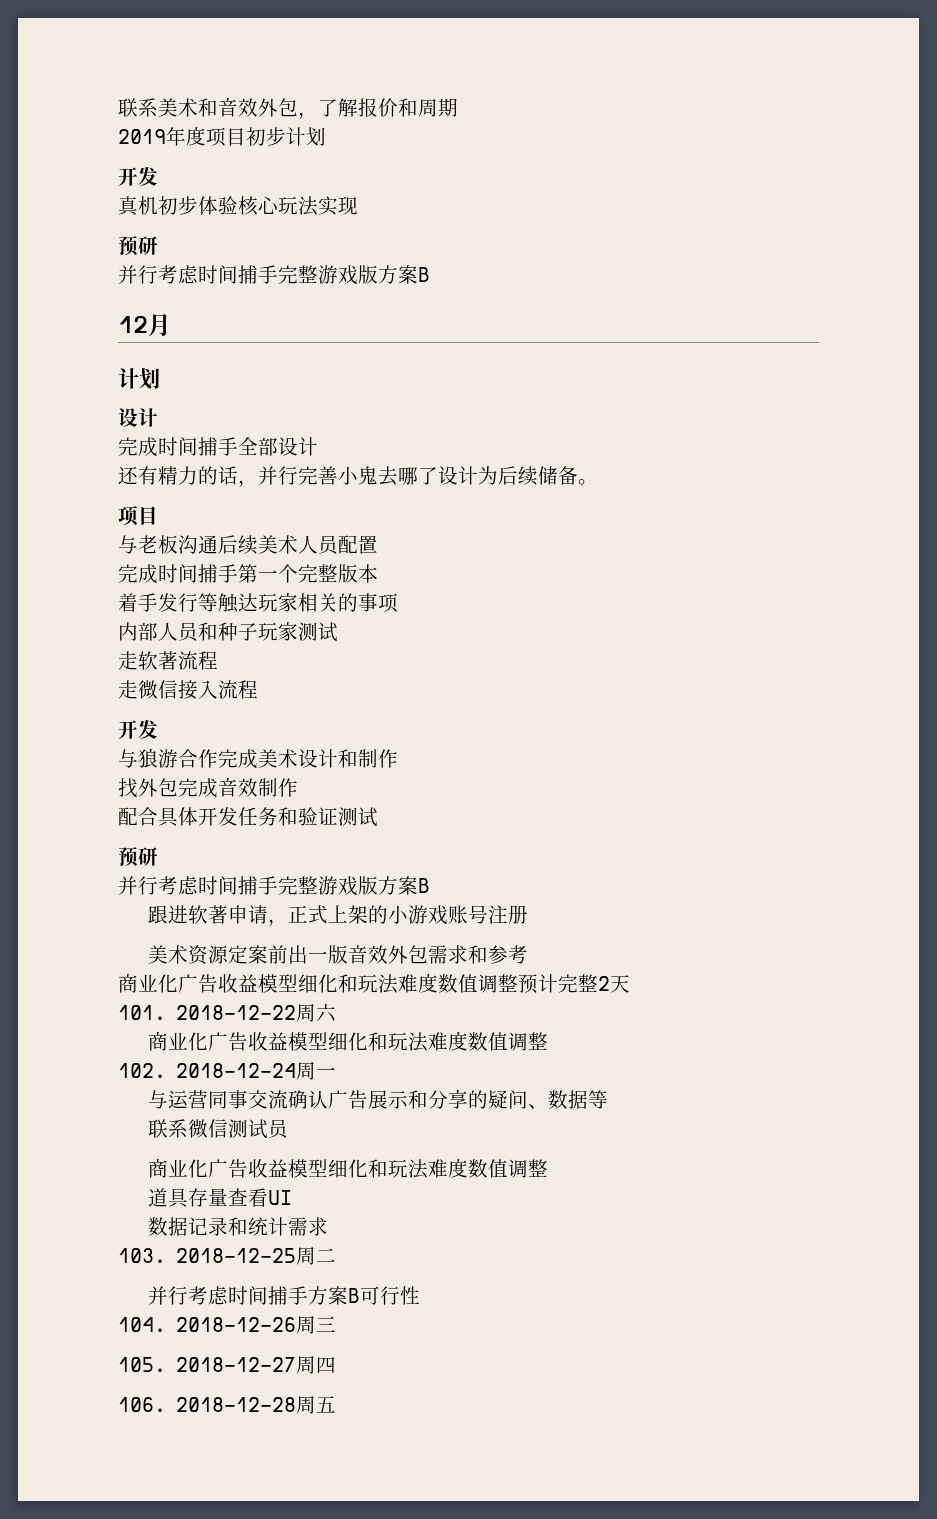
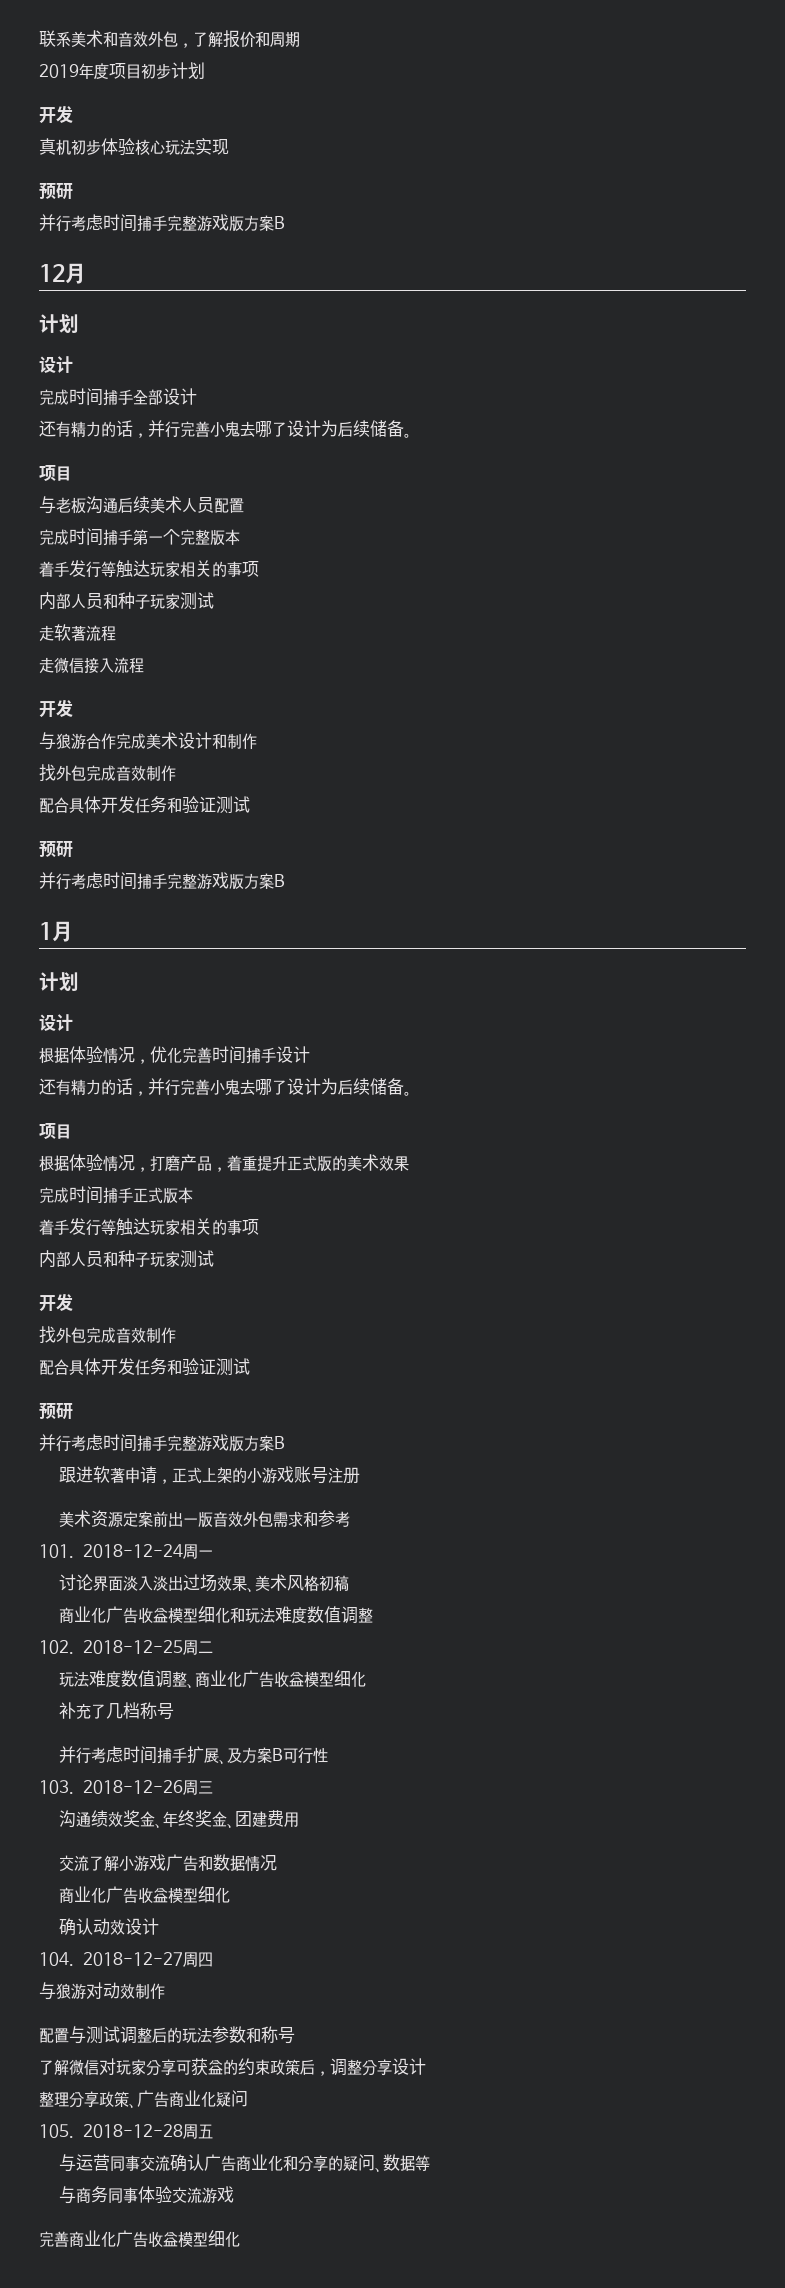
(430, 885) none -> [39,921,73,942] [39,972,79,991] [39,1014,73,1031] [39,1046,310,1064] [39,1078,412,1096] [39,1123,71,1139] [39,1154,409,1172] [39,1186,193,1204] [39,1218,259,1236] [39,1250,214,1268] [39,1293,73,1312] [39,1326,176,1344] [39,1358,250,1376] [39,1402,73,1420] [39,1434,285,1452] // 1月 // 计划 // 设计 // 根据体验情况，优化完善时间捕手设计 // 还有精力的话，并行完善小鬼去哪了设计为后续储备。 // 项目 // 根据体验情况，打磨产品，着重提升正式版的美术效果 // 完成时间捕手正式版本 // 着手发行等触达玩家相关的事项 // 内部人员和种子玩家测试 // 开发 // 找外包完成音效制作 // 配合具体开发任务和验证测试 // 预研 // 并行考虑时间捕手完整游戏版方案B
[118,974,630,994] [118,1003,336,1022] 商业化广告收益模型细化和玩法难度数值调整预计完整2天 // 101. 2018-12-22周六 -> [39,1544,213,1559] [58,1574,349,1593] 101. 2018-12-24周一 // 讨论界面淡入淡出过场效果、美术风格初稿
[175,1062,336,1080] 2018-12-24周一 -> [82,1640,213,1655] [58,1670,366,1689] [58,1702,174,1720] [58,1746,328,1765] [39,1780,213,1795] [58,1810,299,1829] [58,1854,277,1872] [58,1886,230,1904] [58,1918,159,1936] [39,1952,213,1967] [39,1982,165,2000] [39,2026,295,2044] [39,2058,426,2076] [39,2090,248,2109] [39,2124,213,2139] 2018-12-25周二 // 玩法难度数值调整、商业化广告收益模型细化 // 补充了几档称号 // 并行考虑时间捕手扩展、及方案B可行性 // 103. 2018-12-26周三 // 沟通绩效奖金、年终奖金、团建费用 // 交流了解小游戏广告和数据情况 // 商业化广告收益模型细化 // 确认动效设计 // 104. 2018-12-27周四 // 与狼游对动效制作 // 配置与测试调整后的玩法参数和称号 // 了解微信对玩家分享可获益的约束政策后，调整分享设计 // 整理分享政策、广告商业化疑问 // 105. 2018-12-28周五
[367,1090,408,1109] 展示 -> [235,2154,283,2171] 商业化
[147,1119,289,1139] [147,1159,548,1179] [147,1188,292,1208] [147,1217,328,1236] [118,1247,336,1265] [147,1286,420,1305] [118,1316,336,1334] [118,1356,336,1374] [118,1396,336,1414] 联系微信测试员 // 商业化广告收益模型细化和玩法难度数值调整 // 道具存量查看UI // 数据记录和统计需求 // 103. 2018-12-25周二 // 并行考虑时间捕手方案B可行性 // 104. 2018-12-26周三 // 105. 2018-12-27周四 // 106. 2018-12-28周五 -> [58,2186,234,2204] [39,2230,240,2248] 与商务同事体验交流游戏 // 完善商业化广告收益模型细化

